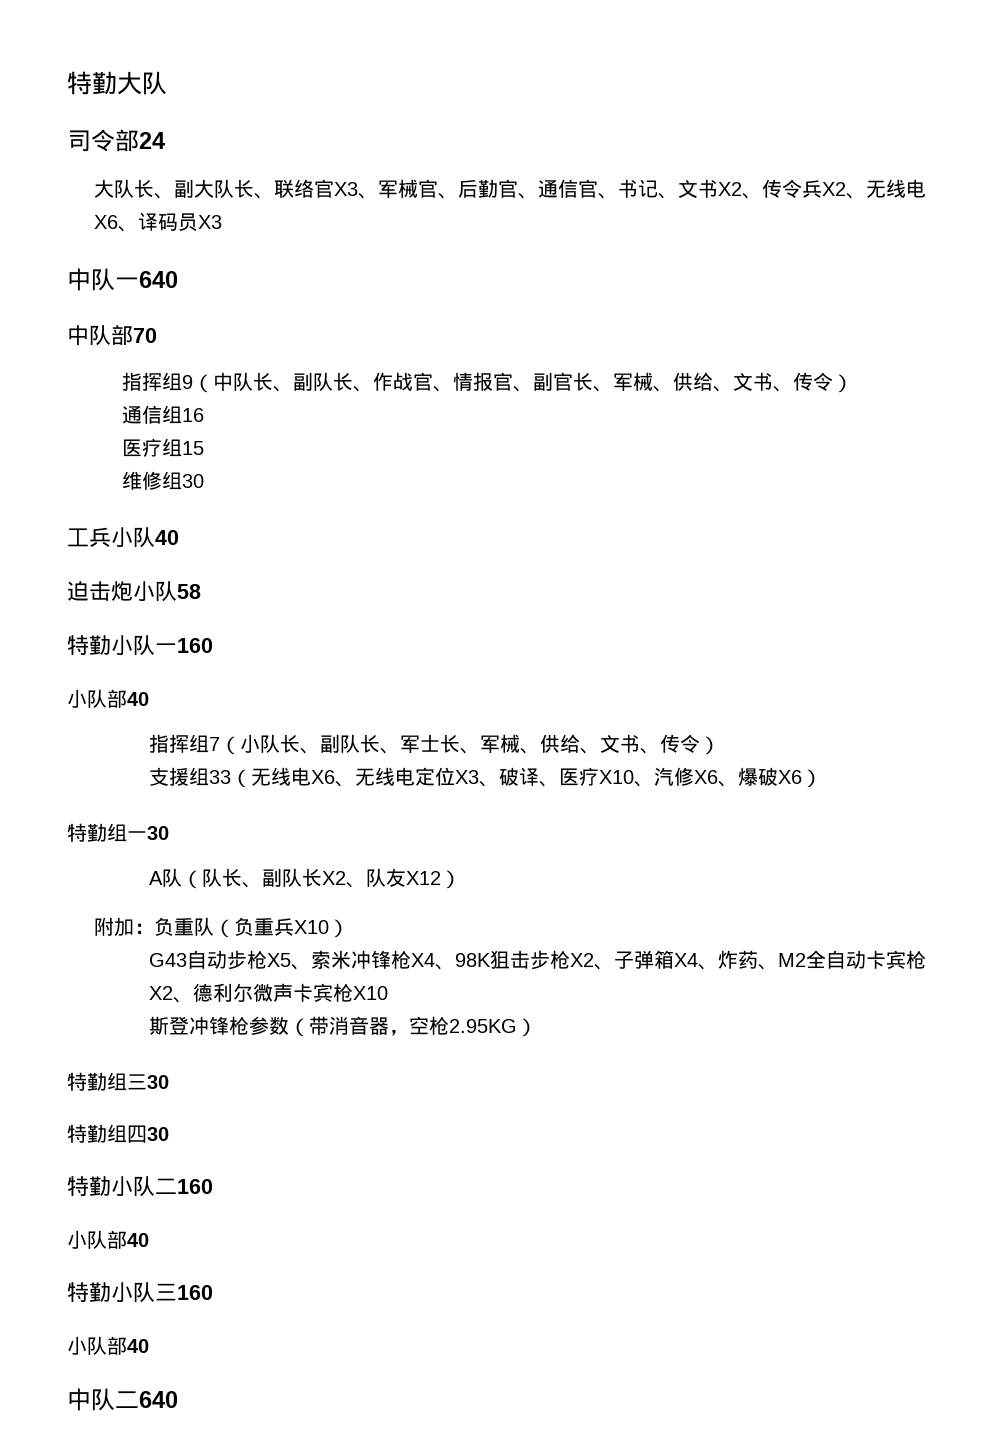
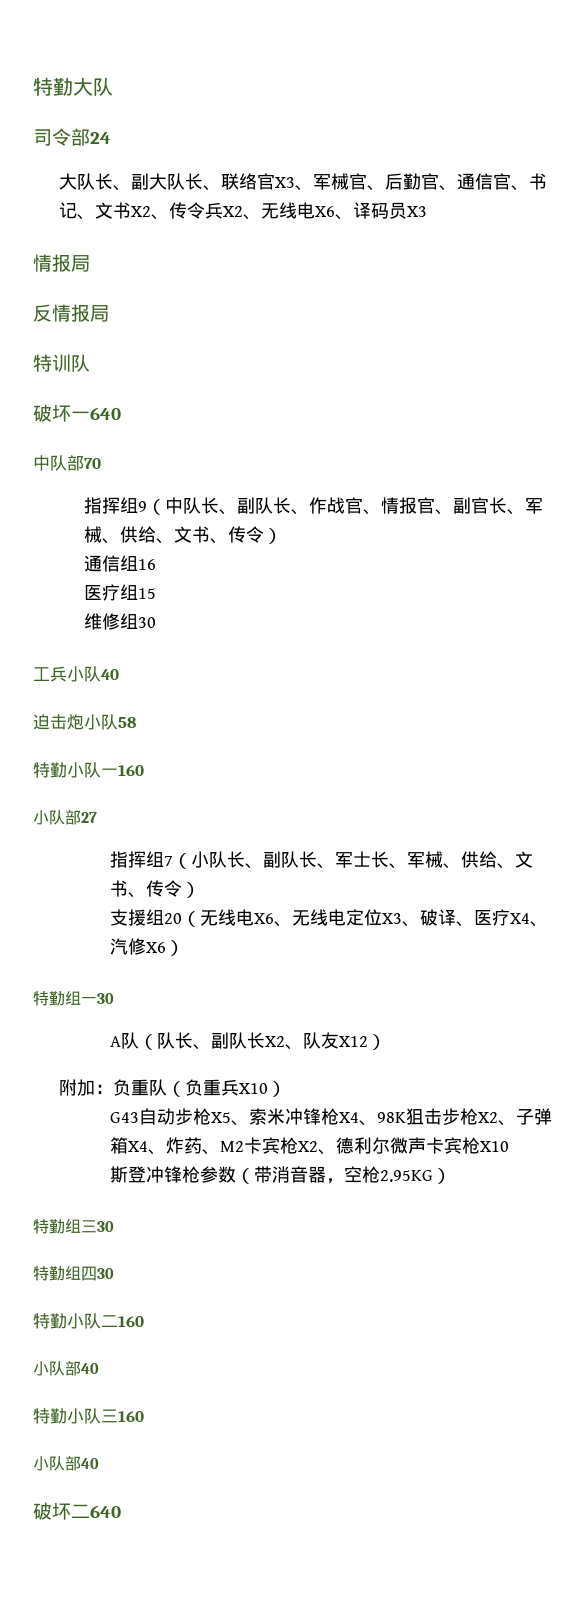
[67,268,115,291] 中队 -> [33,254,90,272] [33,304,109,322] [33,354,90,372] [33,404,71,422] 情报局 // 反情报局 // 特训队 // 破坏
[127,692,149,706] 40 -> [81,812,97,823] 27
[209,770,232,784] 33 -> [163,913,182,924] 20
[599,770,635,784] X10 -> [509,913,530,924] X4
[718,767,803,787] 、爆破X6 -> (166, 947) none
[806,950,867,969] 全自动 -> (244, 1146) none
[67,1388,115,1411] 中队 -> [33,1502,71,1520] 破坏

